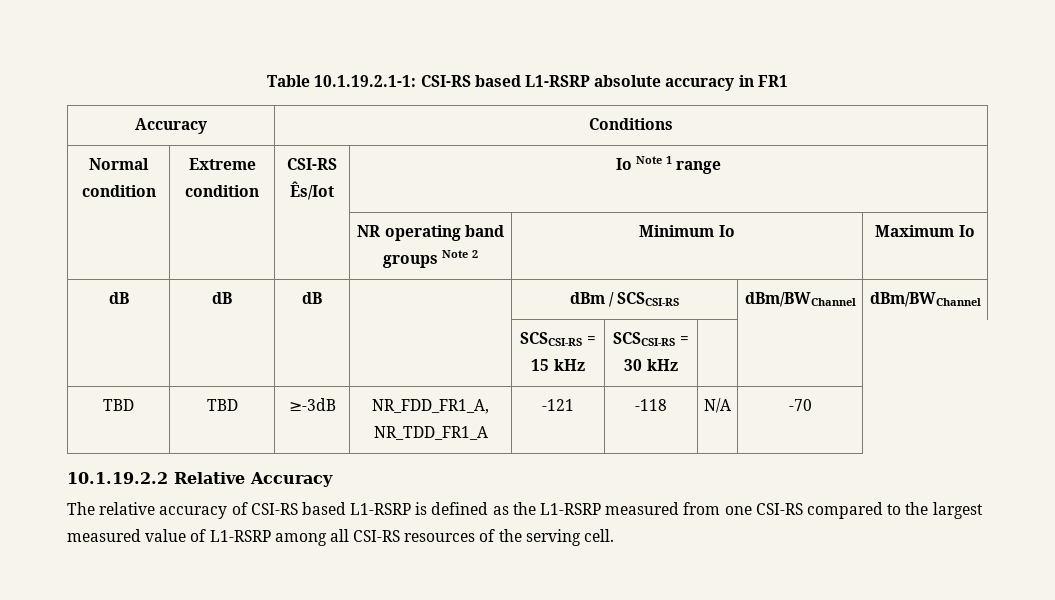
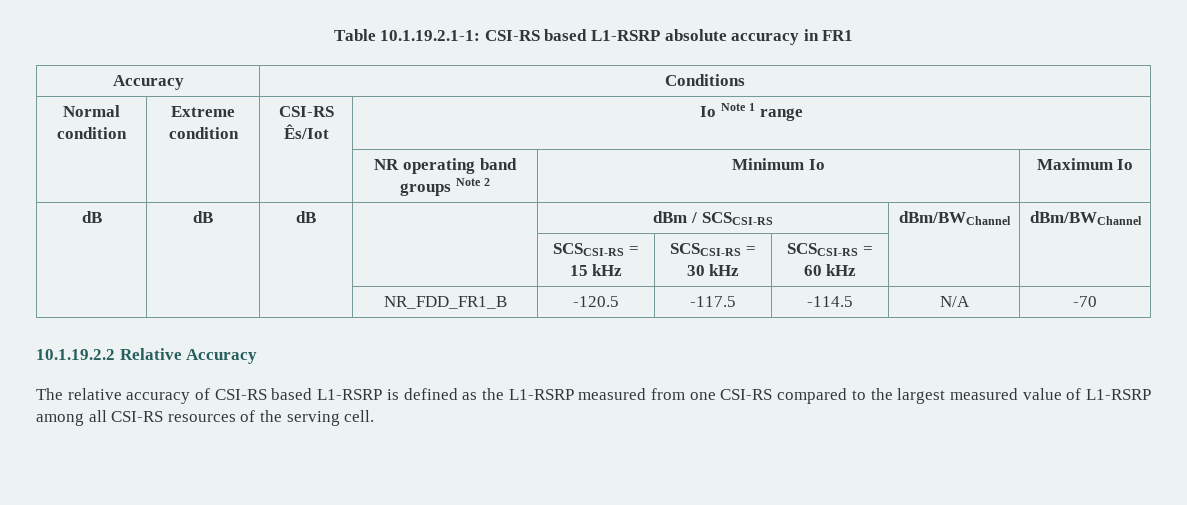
[103,399,134,411] [206,399,238,411] [288,398,336,411] [372,399,490,414] [373,426,488,440] [542,399,574,411] [635,399,667,411] | // TBD | TBD | ≥-3dB | NR_FDD_FR1_A, NR_TDD_FR1_A | -121 | -118 -> [787,243,873,256] [803,264,857,276] [383,296,507,309] [573,296,619,307] [690,296,736,307] [807,296,853,307] SCSCSI-RS = 60 kHz | | // | | | NR_FDD_FR1_B | -120.5 | -117.5 | -114.5

